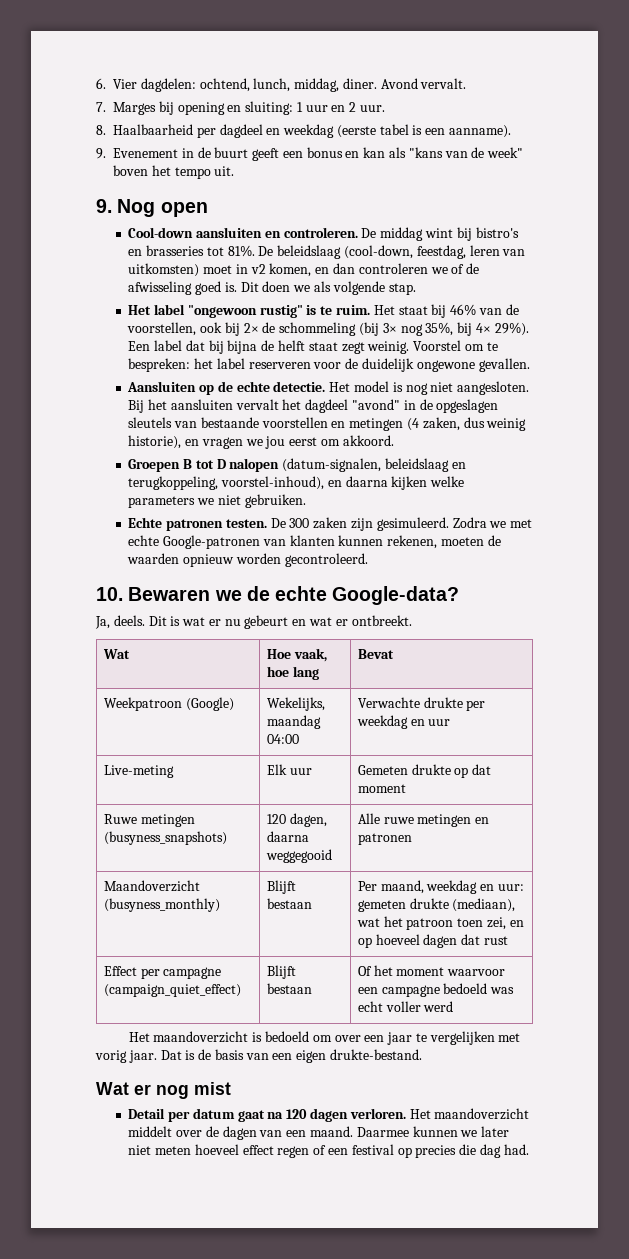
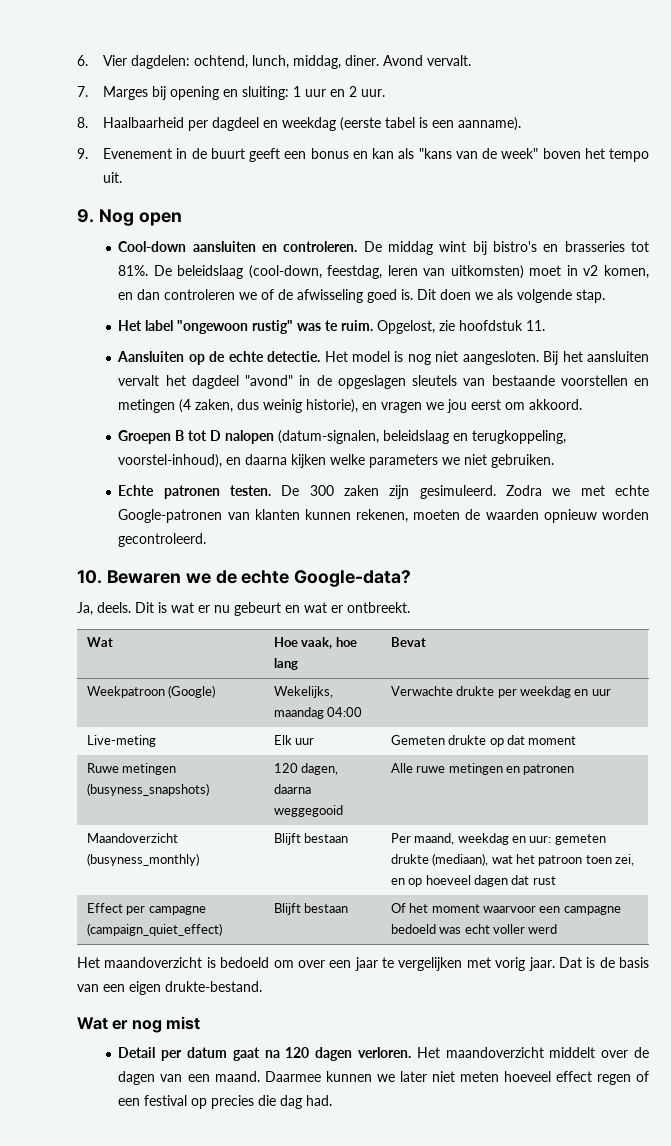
[306,305,317,315] is -> [297,323,322,331] was
[373,304,519,318] [127,322,529,336] [128,340,498,354] [128,358,530,372] Het staat bij 46% van de voorstellen, ook bij 2× de schommeling (bij 3× nog 35%, bij 4× 29%). Een label dat bij bijna de helft staat zegt weinig. Voorstel om te bespreken: het label reserveren voor de duidelijk ongewone gevallen. -> [377,320,546,334] Opgelost, zie hoofdstuk 11.

